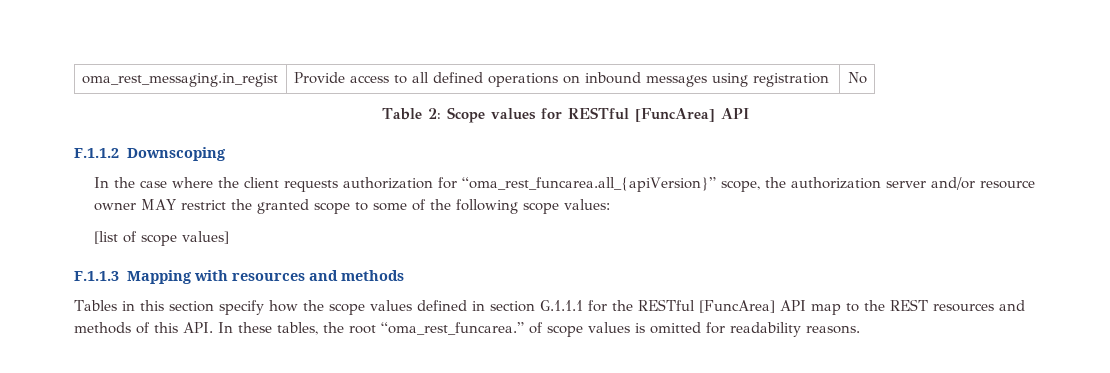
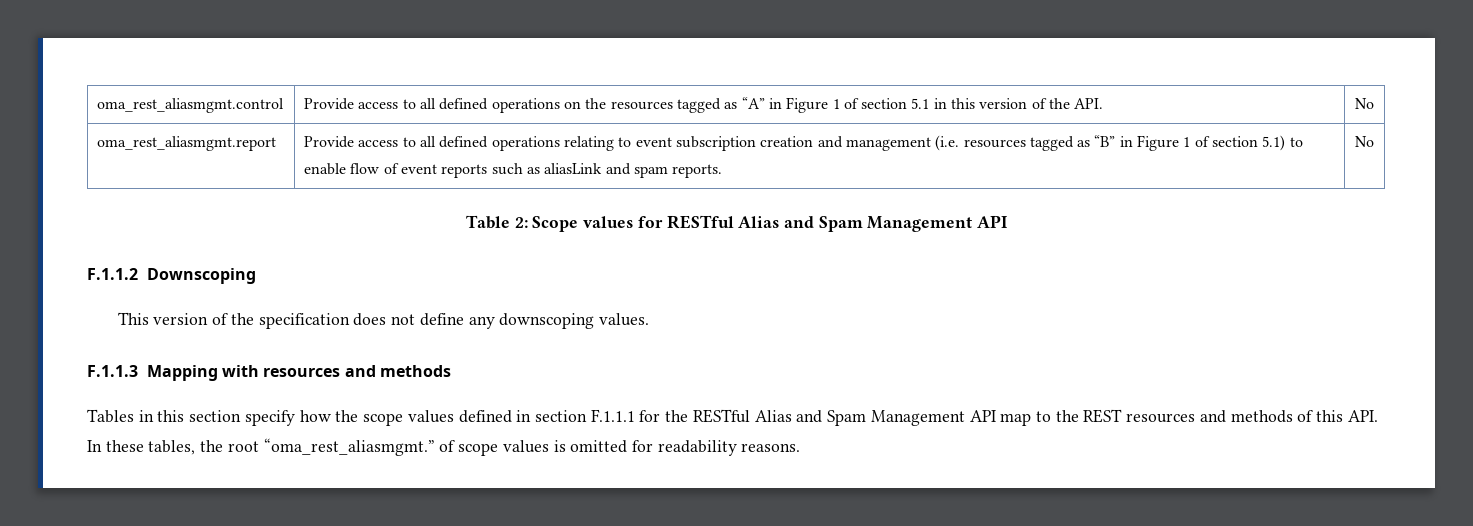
[81,73,278,87] oma_rest_messaging.in_regist -> [97,98,285,113] oma_rest_aliasmgmt.control
[584,72,829,87] inbound messages using registration -> [585,97,1104,113] [1355,98,1374,109] [97,136,277,151] [304,135,1303,151] [304,163,723,178] the resources tagged as “A” in Figure 1 of section 5.1 in this version of the API. | No // oma_rest_aliasmgmt.report | Provide access to all defined operations relating to event subscription creation and management (i.e. resources tagged as “B” in Figure 1 of section 5.1) to enable flow of event reports such as aliasLink and spam reports.
[634,108,715,122] [FuncArea] -> [738,216,973,232] Alias and Spam Management
[94,177,1036,192] [94,199,611,214] [94,231,230,246] In the case where the client requests authorization for “oma_rest_funcarea.all_{apiVersion}” scope, the authorization server and/or resource owner MAY restrict the granted scope to some of the following scope values: // [list of scope values] -> [117,312,649,329] This version of the specification does not define any downscoping values.
[539,300,583,311] G.1.1.1 -> [590,409,635,422] F.1.1.1
[698,300,775,313] [FuncArea] -> [754,410,965,426] Alias and Spam Management
[381,322,524,335] “oma_rest_funcarea.” -> [263,438,435,456] “oma_rest_aliasmgmt.”

